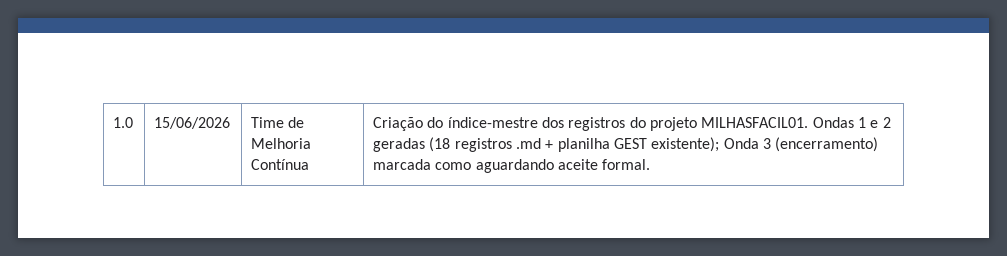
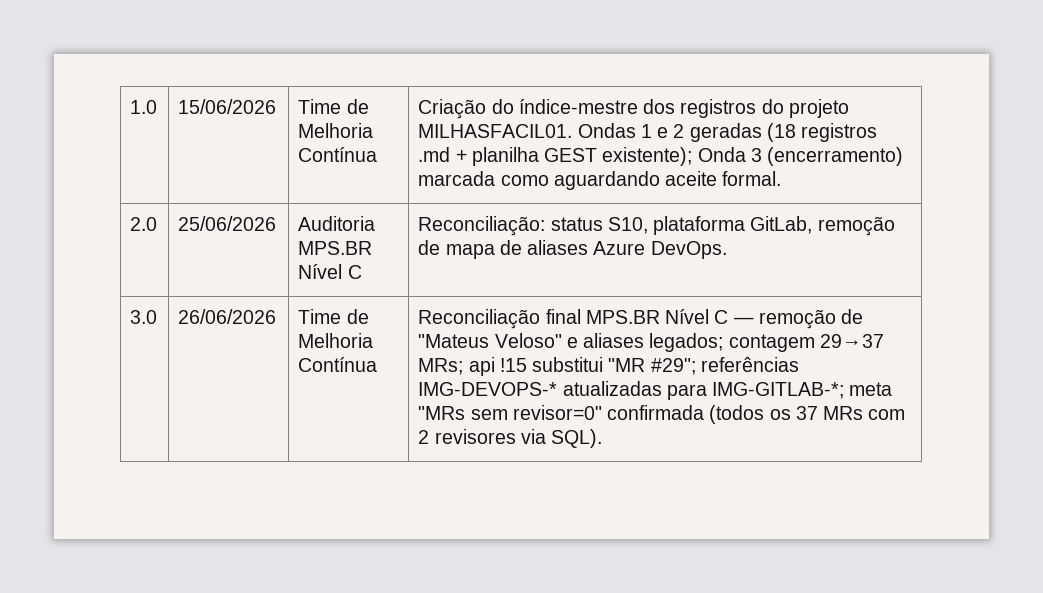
(651, 164) none -> [130,217,158,231] [178,216,277,231] [298,216,376,231] [298,241,373,255] [298,264,362,279] [418,216,895,236] [418,240,727,259] [130,310,158,324] [178,309,277,324] [298,309,369,324] [298,333,374,348] [298,357,378,372] [418,309,864,329] [418,333,884,352] [418,357,799,376] [418,381,893,400] [418,405,906,424] [418,429,603,448] // 2.0 | 25/06/2026 | Auditoria MPS.BR Nível C | Reconciliação: status S10, plataforma GitLab, remoção de mapa de aliases Azure DevOps. // 3.0 | 26/06/2026 | Time de Melhoria Contínua | Reconciliação final MPS.BR Nível C — remoção de "Mateus Veloso" e aliases legados; contagem 29→37 MRs; api !15 substitui "MR #29"; referências IMG-DEVOPS-* atualizadas para IMG-GITLAB-*; meta "MRs sem revisor=0" confirmada (todos os 37 MRs com 2 revisores via SQL).

